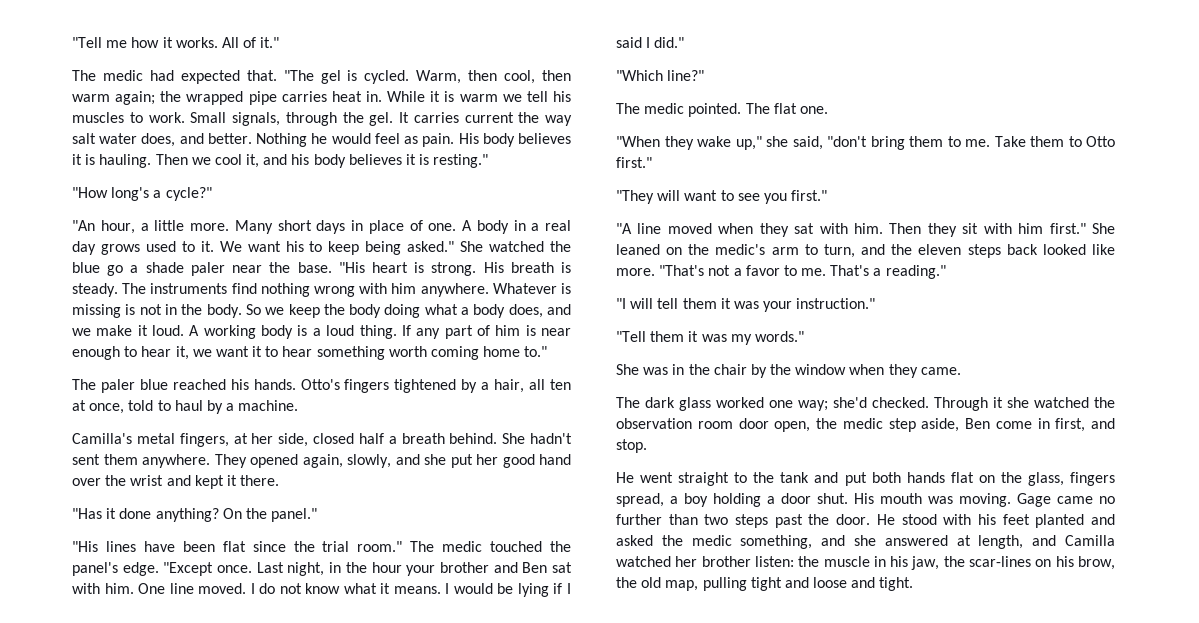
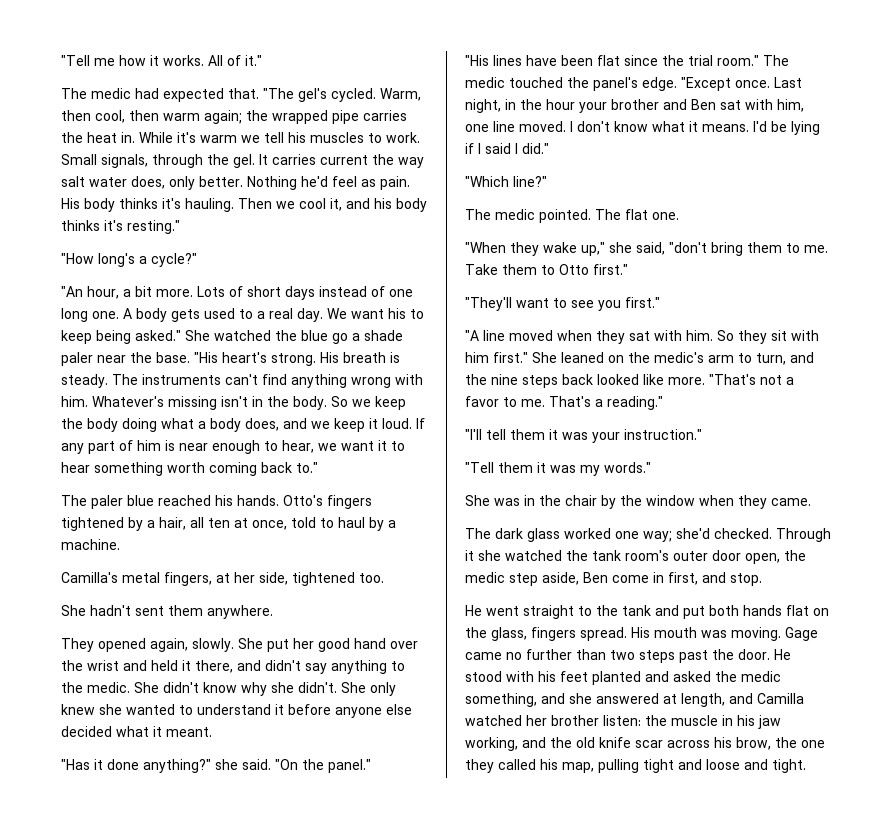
[320,70,358,84] gel is -> [298,88,327,102] gel's
(327, 96) none -> [61,132,83,143] the
[430,91,455,102] it is -> [177,132,196,143] it's
[179,133,204,144] and -> [169,176,195,190] only
[311,133,371,144] he would -> [301,176,328,187] he'd
[518,133,571,144] [72,154,96,165] believes it is -> [119,198,181,209] thinks it's
[348,154,430,165] believes it is -> [61,220,123,231] thinks it's
[154,220,571,234] [72,241,214,255] little more. Many short days in place of one. A body in a real day grows used to it. -> [135,286,413,300] [61,308,323,322] bit more. Lots of short days instead of one long one. A body gets used to a real day.
[371,262,425,273] heart is -> [222,352,267,363] heart's
[231,283,571,297] [72,304,162,318] find nothing wrong with him anywhere. Whatever is missing is not -> [225,374,423,388] [61,396,248,410] can't find anything wrong with him. Whatever's missing isn't
[96,325,133,336] make -> [334,418,365,432] keep
[189,325,397,339] A working body is a loud thing. -> (412, 423) none
[141,346,189,360] hear it, -> [282,440,314,453] hear,
[483,346,521,357] home -> [261,462,292,473] back
[313,433,498,444] closed half a breath behind. -> [292,572,384,586] tightened too. //
(210, 461) none -> (273, 612) //
[347,454,446,468] slowly, and she -> [192,638,263,652] slowly. She
[194,475,280,489] kept it there. -> [151,660,405,674] [61,682,396,696] [61,704,412,718] [61,726,212,737] held it there, and didn't say anything to the medic. She didn't know why she didn't. She only knew she wanted to understand it before anyone else decided what it meant.
[155,508,242,522] anything? On -> [143,759,298,773] anything?" she said. "On
[104,583,166,594] him. One -> [777,99,804,112] [465,124,489,132] him, one
[259,583,302,594] do not -> [577,121,610,132] don't
[445,583,493,594] I would -> [753,121,767,132] I'd
[616,190,681,204] "They will -> [465,297,512,311] "They'll
[889,223,922,234] Then -> [717,330,734,341] So
[918,244,962,255] eleven -> [491,374,518,385] nine
[616,298,654,309] "I will -> [465,429,482,440] "I'll
[616,418,733,429] observation room -> [592,550,708,561] tank room's outer
[616,493,848,507] spread, a boy holding a door shut. -> [580,627,627,641] spread.
[911,556,1115,570] [616,577,662,588] jaw, the scar-lines on his brow, the old -> [758,715,781,729] [465,737,825,751] [465,759,558,773] jaw working, and the old knife scar across his brow, the one they called his

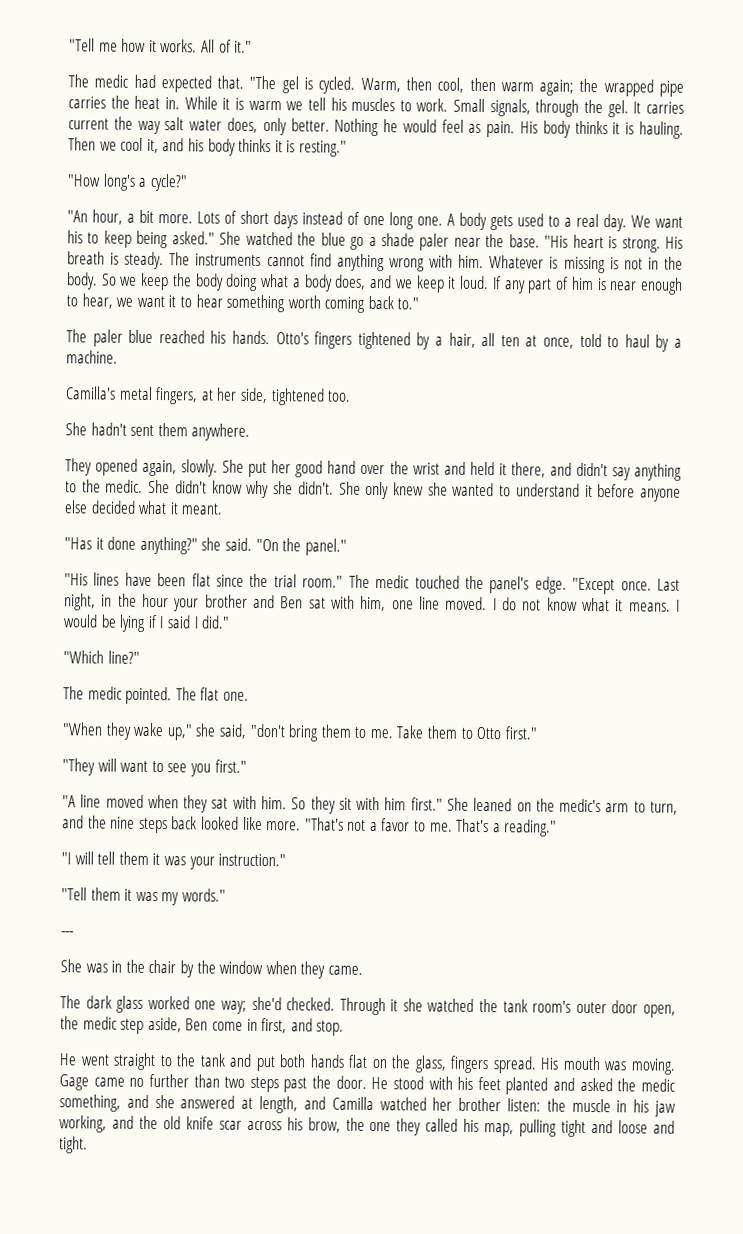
[298,88,327,102] gel's -> [281,76,314,94] gel is
[177,132,196,143] it's -> [222,97,244,110] it is
[301,176,328,187] he'd -> [383,119,437,133] he would
[162,198,181,209] it's -> [612,122,635,135] it is
[104,220,123,231] it's -> [274,140,296,153] it is
[222,352,267,363] heart's -> [572,234,618,249] heart is
[225,374,258,385] can't -> [266,255,305,267] cannot
[92,396,248,410] Whatever's missing isn't -> [489,255,643,274] Whatever is missing is not
[577,121,610,132] don't -> [501,597,542,611] do not
[753,121,767,132] I'd -> [676,599,680,612] [63,614,98,628] I would
[465,297,512,311] "They'll -> [62,758,117,776] "They will
[465,429,482,440] "I'll -> [61,851,94,865] "I will
(651, 467) none -> [61,931,74,937] // ---

